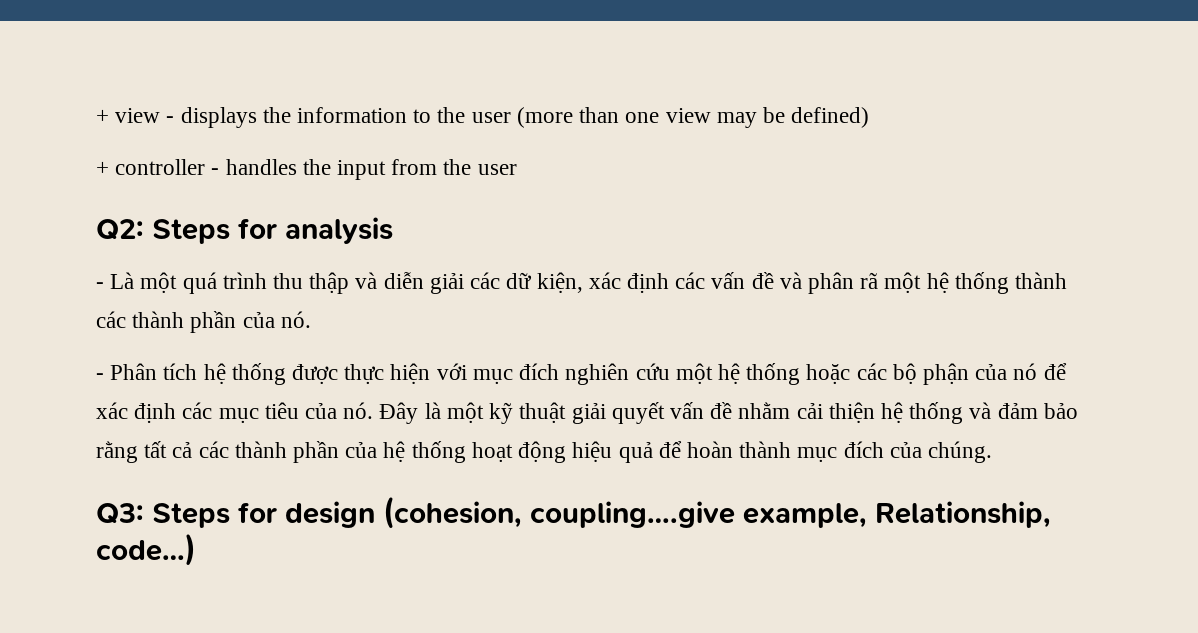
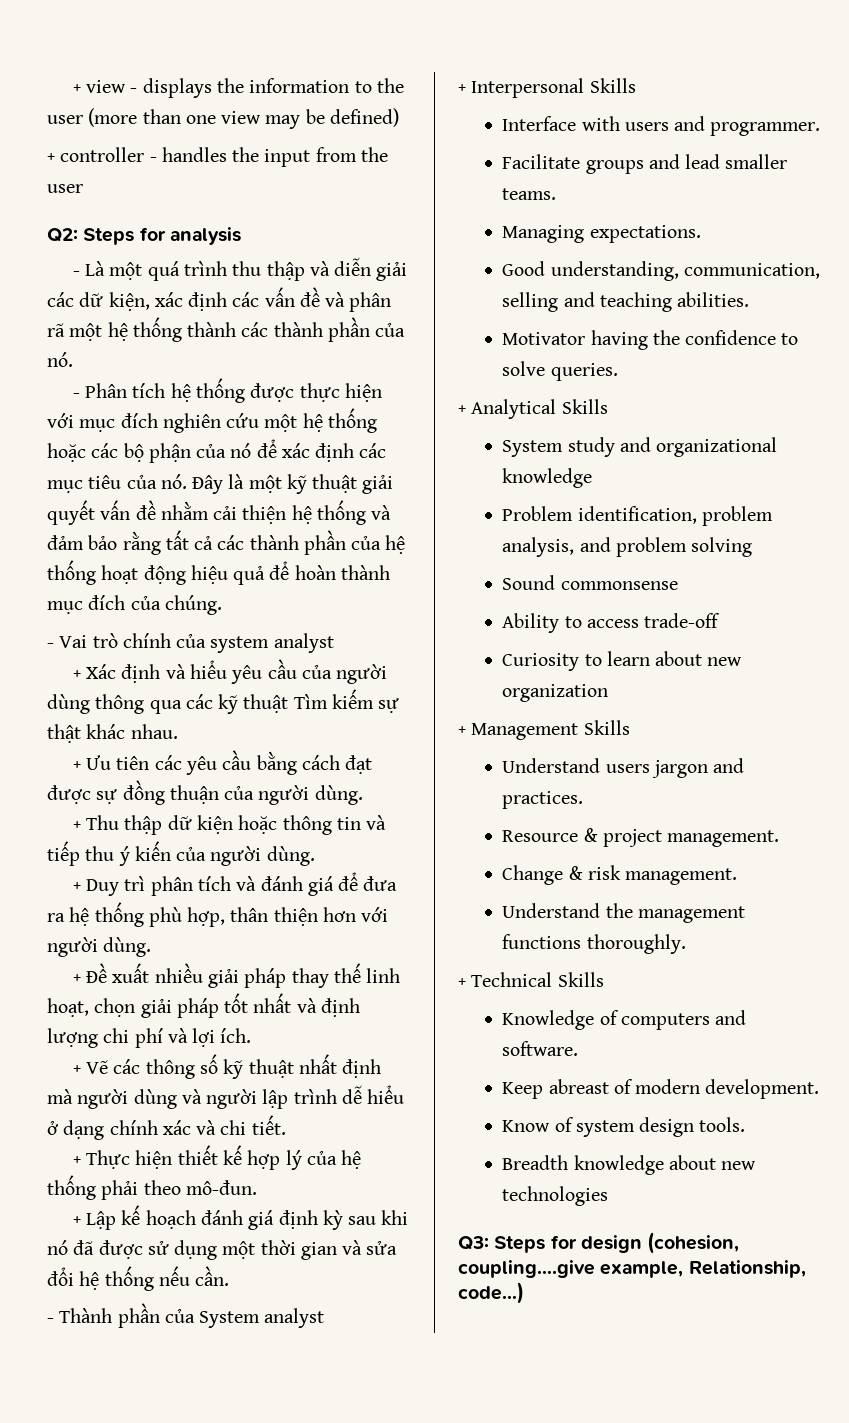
(992, 452) none -> [47,633,334,653] [72,659,388,684] [47,689,400,714] [47,724,178,743] [72,750,373,775] [47,780,363,805] [72,815,387,835] [47,841,315,866] [72,872,398,896] [47,902,389,927] [47,937,152,957] [72,963,401,988] [47,993,360,1018] [47,1028,252,1048] [72,1054,382,1079] [47,1085,405,1109] [47,1115,286,1140] [72,1145,362,1170] [47,1175,257,1200] [72,1205,409,1230] [47,1240,398,1260] [47,1266,230,1291] [47,1303,325,1328] [458,78,636,98] [502,116,821,136] [502,154,788,174] [502,188,557,200] [502,225,701,243] [502,261,820,281] [502,292,750,312] [502,330,799,350] [502,361,618,381] [458,399,608,419] [502,437,778,457] [502,468,593,488] [502,506,773,526] [502,537,753,557] [502,575,678,590] [502,613,721,633] [502,651,743,671] [502,684,609,702] [458,720,630,740] [502,758,745,778] [502,791,584,809] [502,828,780,847] [502,865,738,885] [502,903,745,923] [502,934,686,954] [458,972,604,987] [502,1010,747,1030] [502,1041,579,1056] [502,1079,820,1099] [502,1117,746,1137] [502,1155,757,1175] [502,1186,609,1206] // - Vai trò chính của system analyst // + Xác định và hiểu yêu cầu của người dùng thông qua các kỹ thuật Tìm kiếm sự thật khác nhau. // + Ưu tiên các yêu cầu bằng cách đạt được sự đồng thuận của người dùng. // + Thu thập dữ kiện hoặc thông tin và tiếp thu ý kiến của người dùng. // + Duy trì phân tích và đánh giá để đưa ra hệ thống phù hợp, thân thiện hơn với người dùng. // + Đề xuất nhiều giải pháp thay thế linh hoạt, chọn giải pháp tốt nhất và định lượng chi phí và lợi ích. // + Vẽ các thông số kỹ thuật nhất định mà người dùng và người lập trình dễ hiểu ở dạng chính xác và chi tiết. // + Thực hiện thiết kế hợp lý của hệ thống phải theo mô-đun. // + Lập kế hoạch đánh giá định kỳ sau khi nó đã được sử dụng một thời gian và sửa đổi hệ thống nếu cần. // - Thành phần của System analyst // + Interpersonal Skills // Interface with users and programmer. // Facilitate groups and lead smaller teams. // Managing expectations. // Good understanding, communication, selling and teaching abilities. // Motivator having the confidence to solve queries. // + Analytical Skills // System study and organizational knowledge // Problem identification, problem analysis, and problem solving // Sound commonsense // Ability to access trade-off // Curiosity to learn about new organization // + Management Skills // Understand users jargon and practices. // Resource & project management. // Change & risk management. // Understand the management functions thoroughly. // + Technical Skills // Knowledge of computers and software. // Keep abreast of modern development. // Know of system design tools. // Breadth knowledge about new technologies

